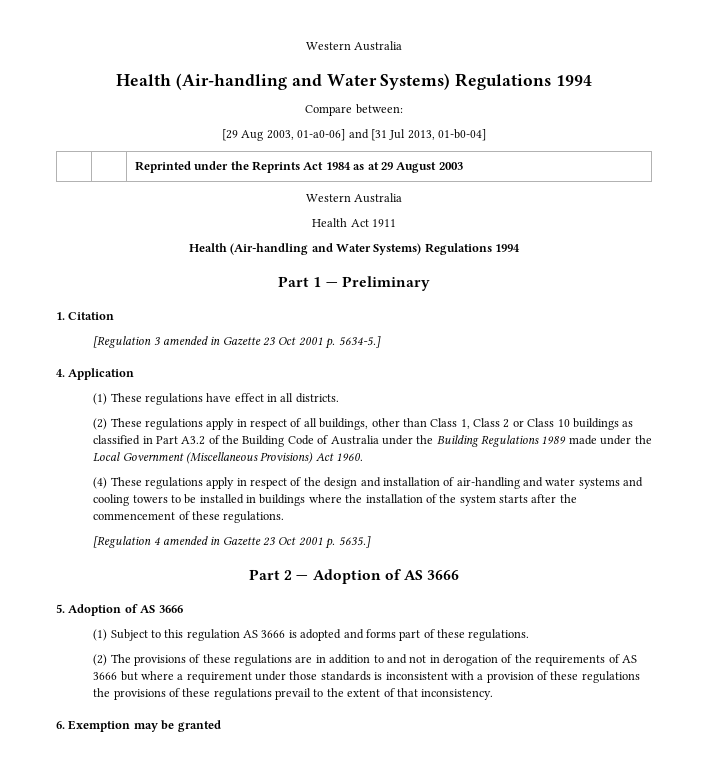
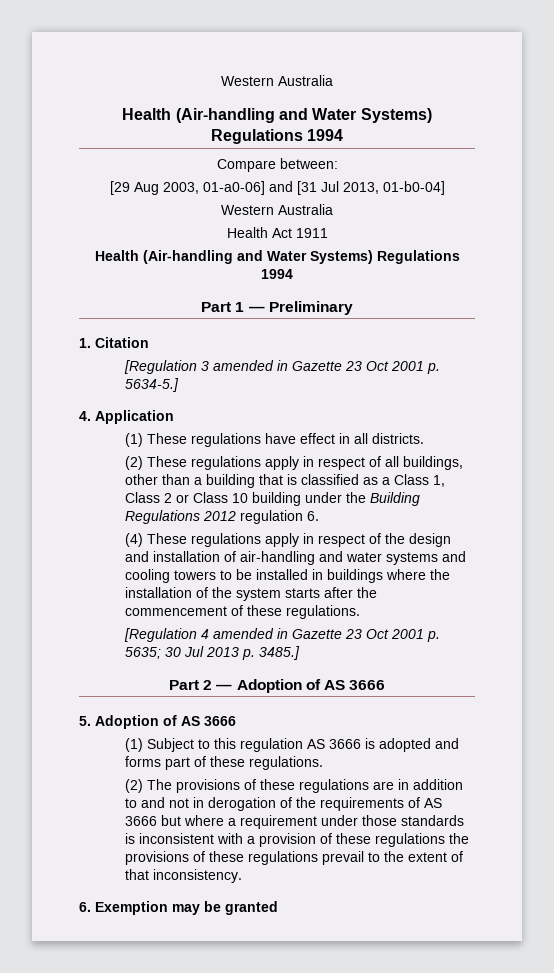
[134,161,463,173] // | | Reprinted under the Reprints Act 1984 as at 29 August 2003 -> (445, 188) none
(427, 422) none -> [194,474,391,488] a building that is classified as a
[572,418,634,430] [93,435,652,447] [93,452,364,464] buildings as classified in Part A3.2 of the Building Code of Australia under the Building Regulations 1989 made under the Local Government (Miscellaneous Provisions) Act 1960. -> [252,492,421,506] [125,510,320,524] building under the Building Regulations 2012 regulation 6.
[338,536,371,548] 5635.] -> [125,646,301,660] 5635; 30 Jul 2013 p. 3485.]

